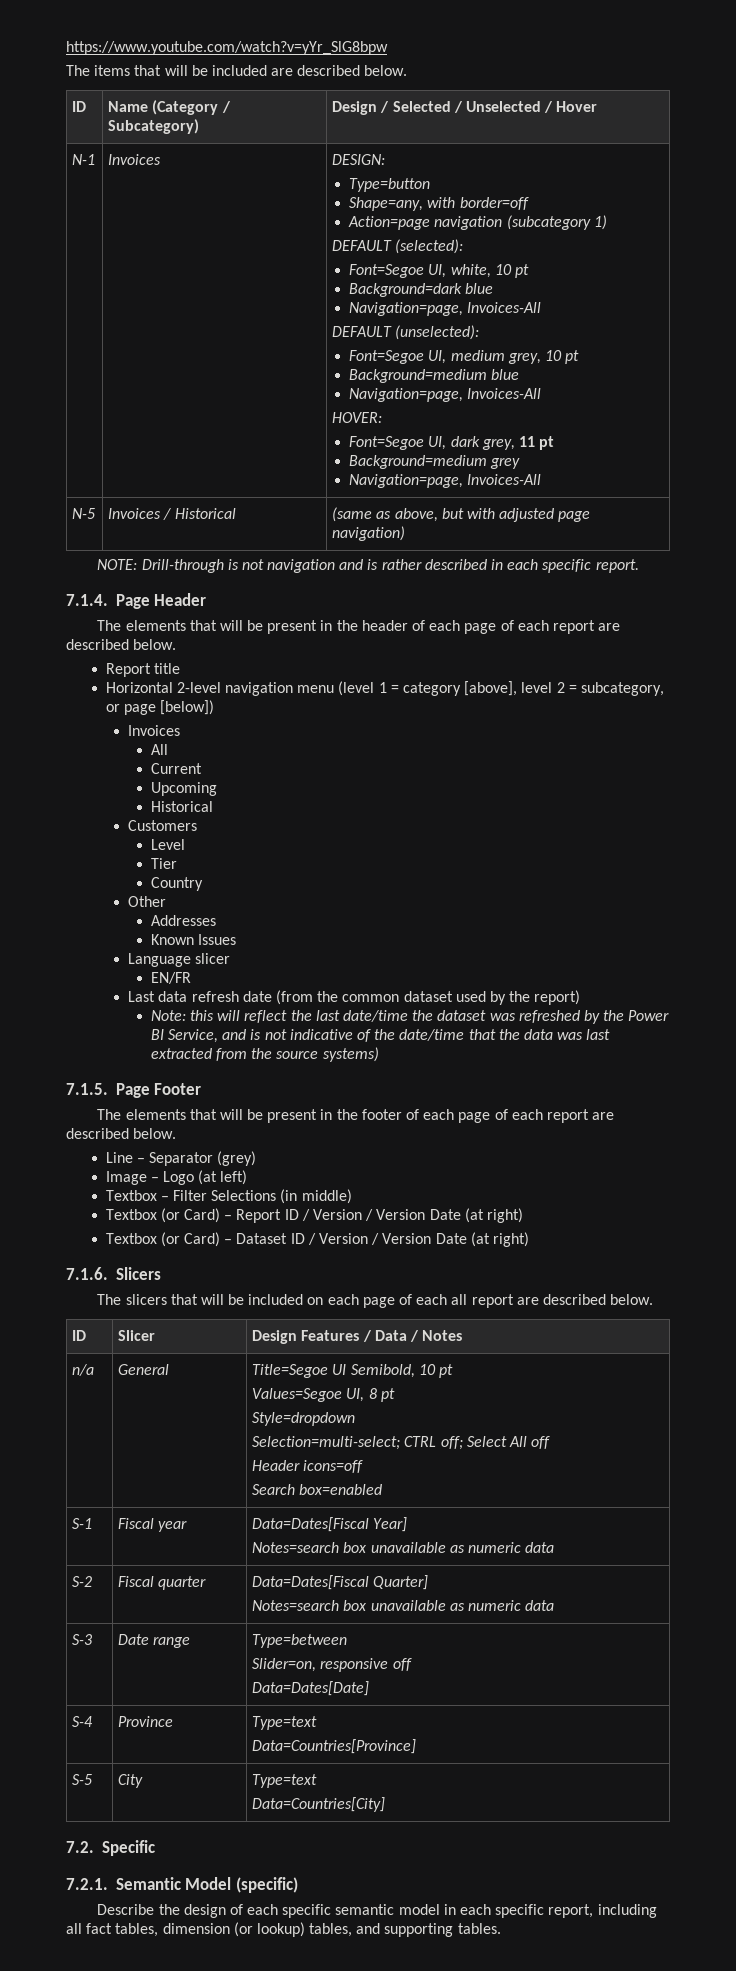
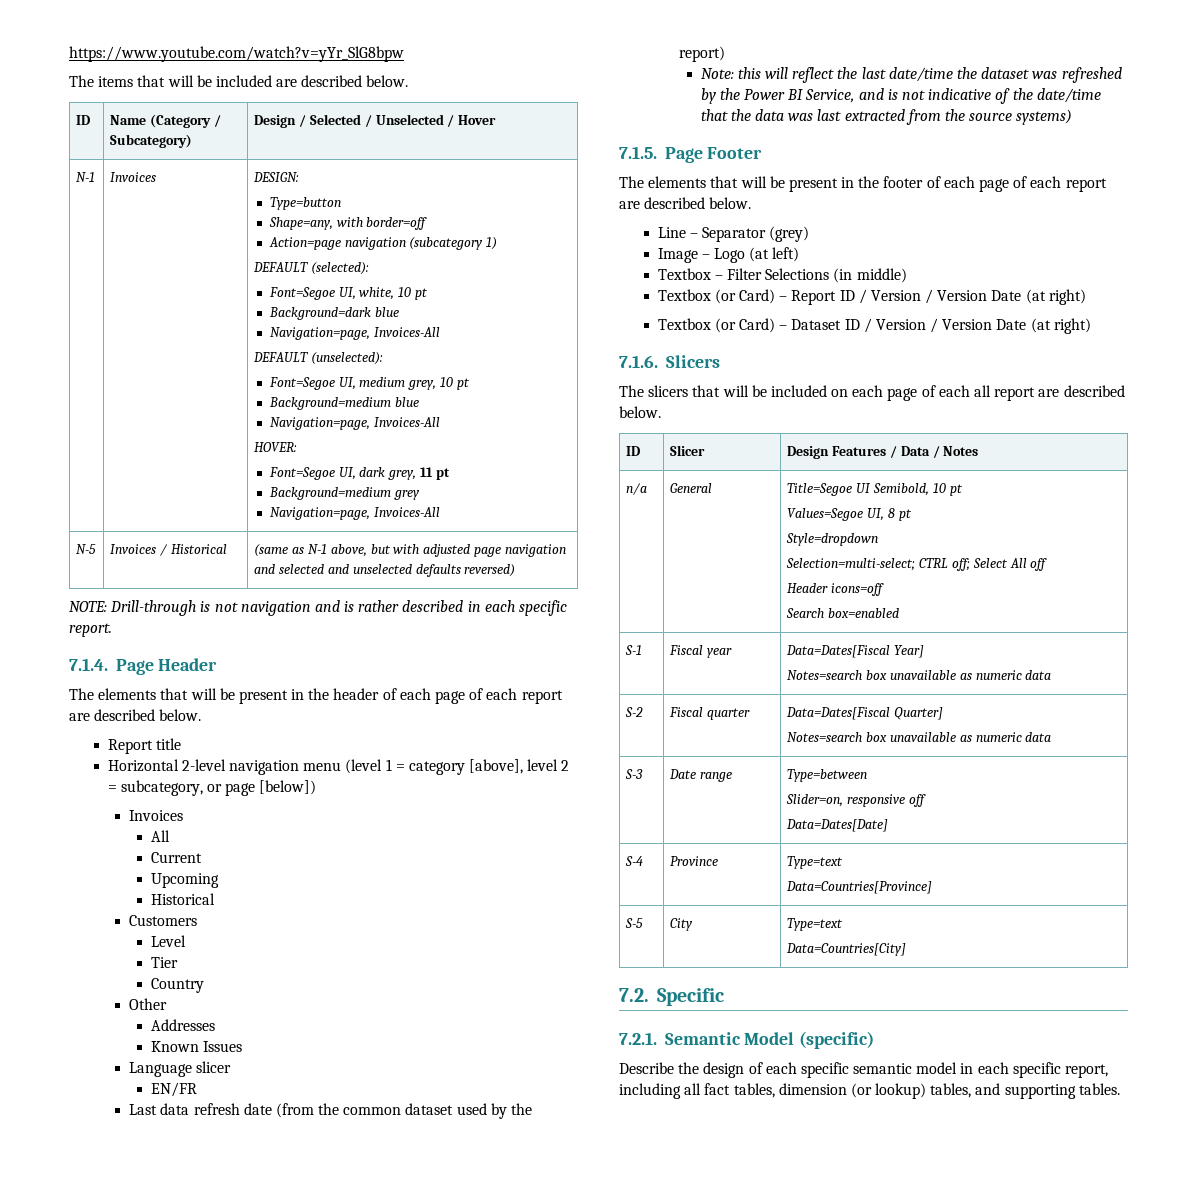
(392, 515) none -> [307,544,327,554] N-1
[332,526,406,541] navigation) -> [504,544,566,557] [254,564,516,577] navigation and selected and unselected defaults reversed)

